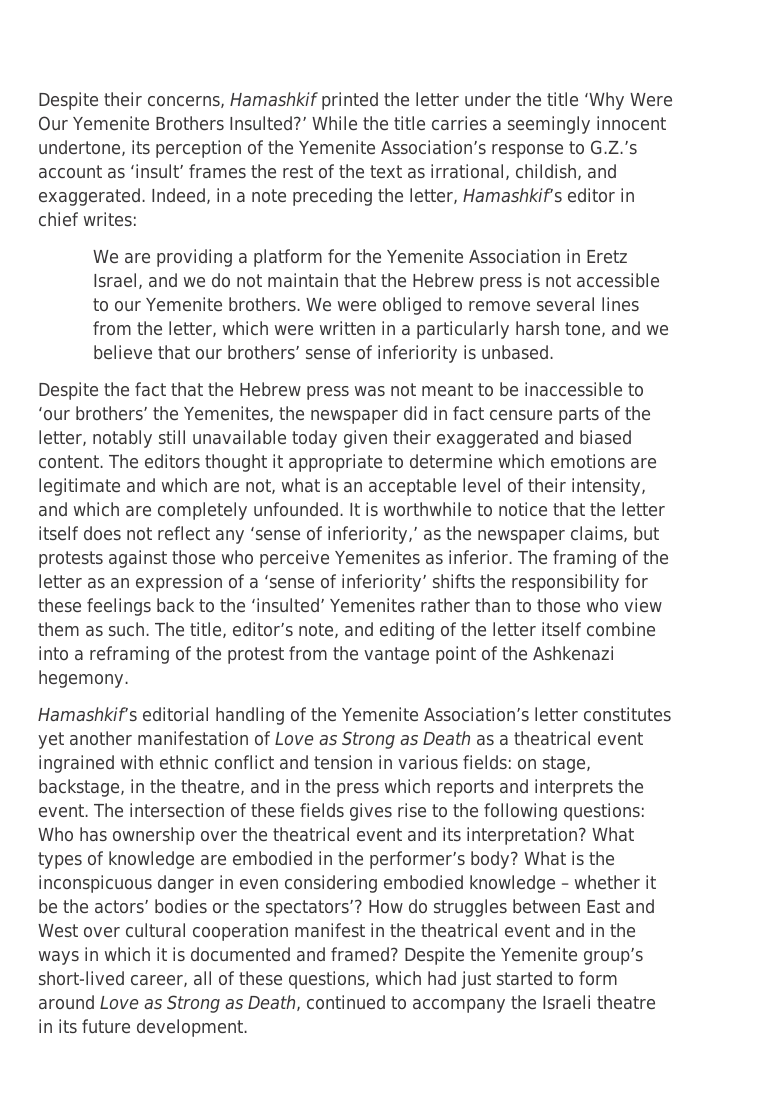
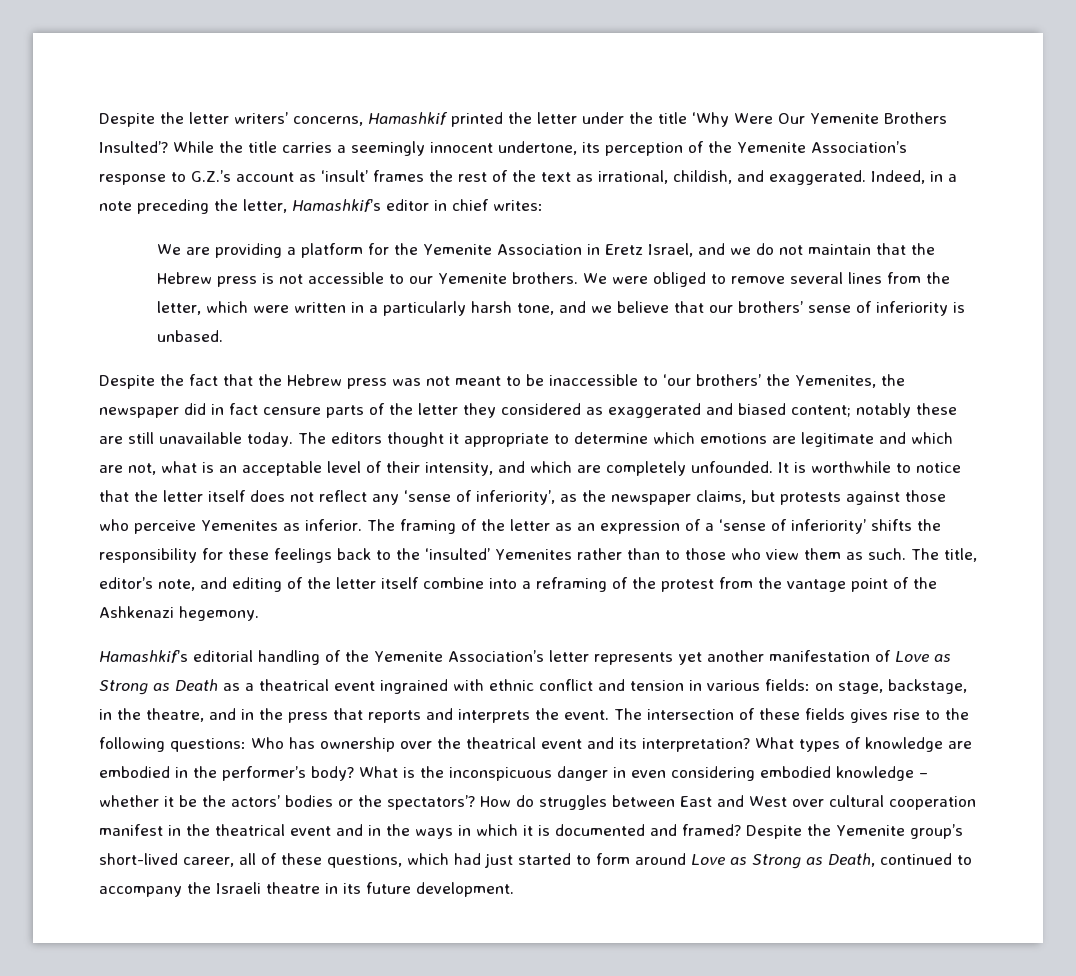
[38,92,142,110] Despite their -> [99,112,288,127] Despite the letter writers’
[228,116,307,131] Insulted?’ -> [99,141,168,153] Insulted’?
[38,430,632,448] [38,455,104,469] letter, notably still unavailable today given their exaggerated and biased content. -> [418,403,957,418] [99,432,293,447] letter they considered as exaggerated and biased content; notably these are still unavailable today.
[327,526,418,544] inferiority,’ -> [476,490,555,505] inferiority’,
[582,707,671,722] constitutes -> [593,652,673,665] represents
[384,779,431,794] which -> [333,708,363,720] that

